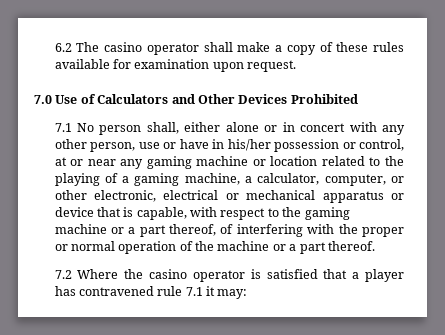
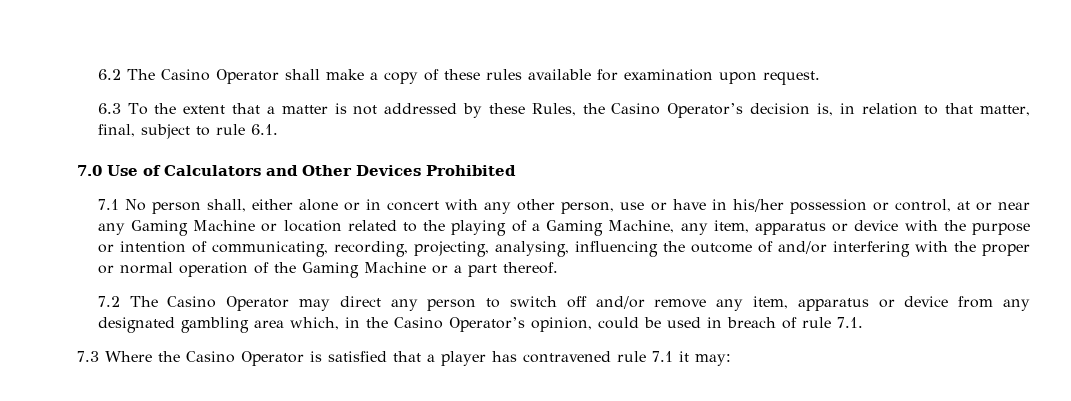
[104,42,199,55] casino operator -> [160,69,279,84] Casino Operator
(297, 66) none -> [97,103,1030,118] [97,124,278,139] // 6.3 To the extent that a matter is not addressed by these Rules, the Casino Operator’s decision is, in relation to that matter, final, subject to rule 6.1.
[146,156,249,169] gaming machine -> [131,220,256,236] Gaming Machine
[134,173,404,186] [54,190,404,203] [54,207,350,220] [54,224,234,237] gaming machine, a calculator, computer, or other electronic, electrical or mechanical apparatus or device that is capable, with respect to the gaming machine or a part thereof, of -> [546,220,1030,236] [97,241,827,257] Gaming Machine, any item, apparatus or device with the purpose or intention of communicating, recording, projecting, analysing, influencing the outcome of and/or
[217,241,270,251] machine -> [301,262,426,278] Gaming Machine
[77,269,245,282] Where the casino operator -> [129,296,1031,311] [97,317,863,333] [77,351,304,366] The Casino Operator may direct any person to switch off and/or remove any item, apparatus or device from any designated gambling area which, in the Casino Operator’s opinion, could be used in breach of rule 7.1. // 7.3 Where the Casino Operator

